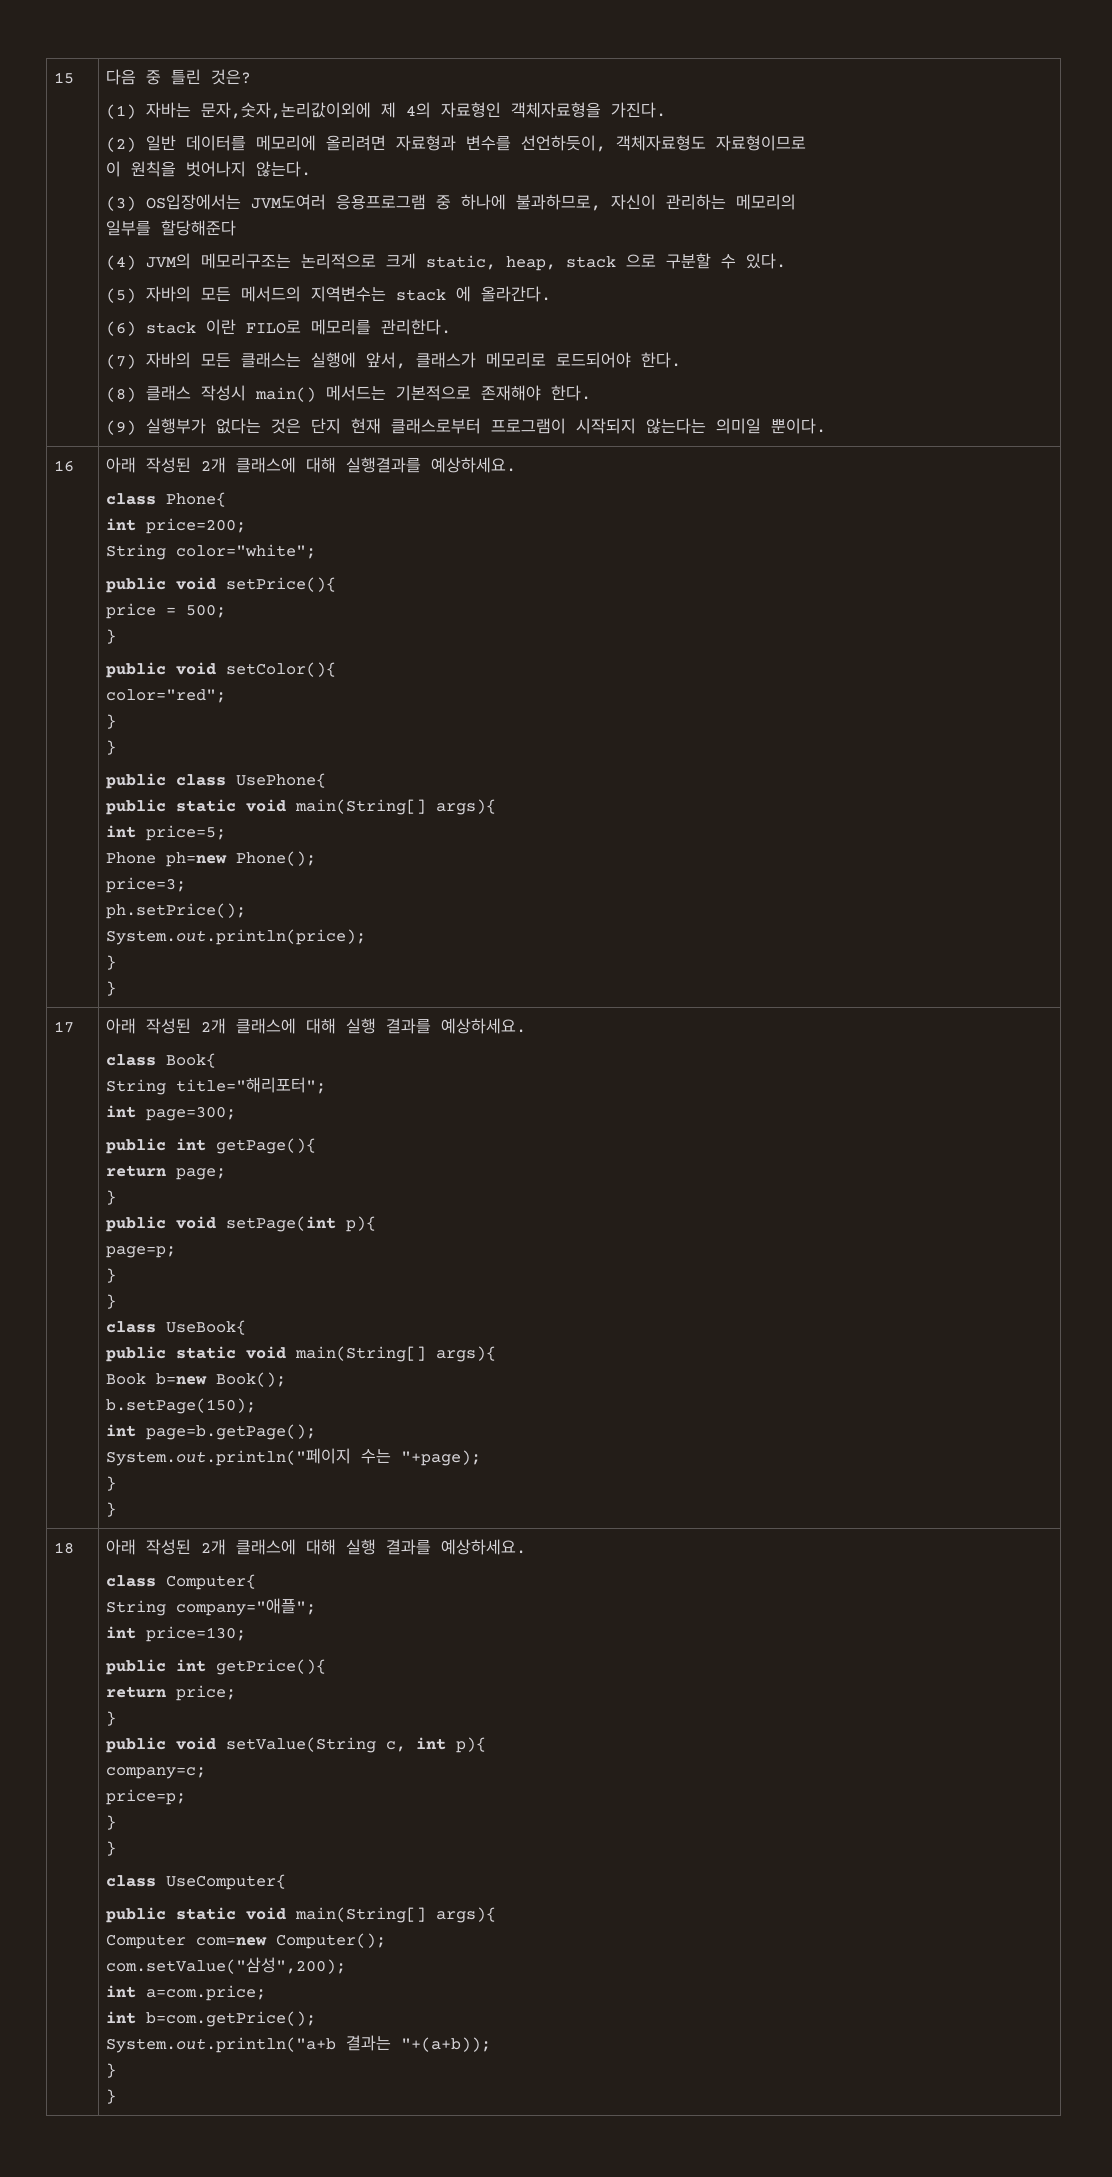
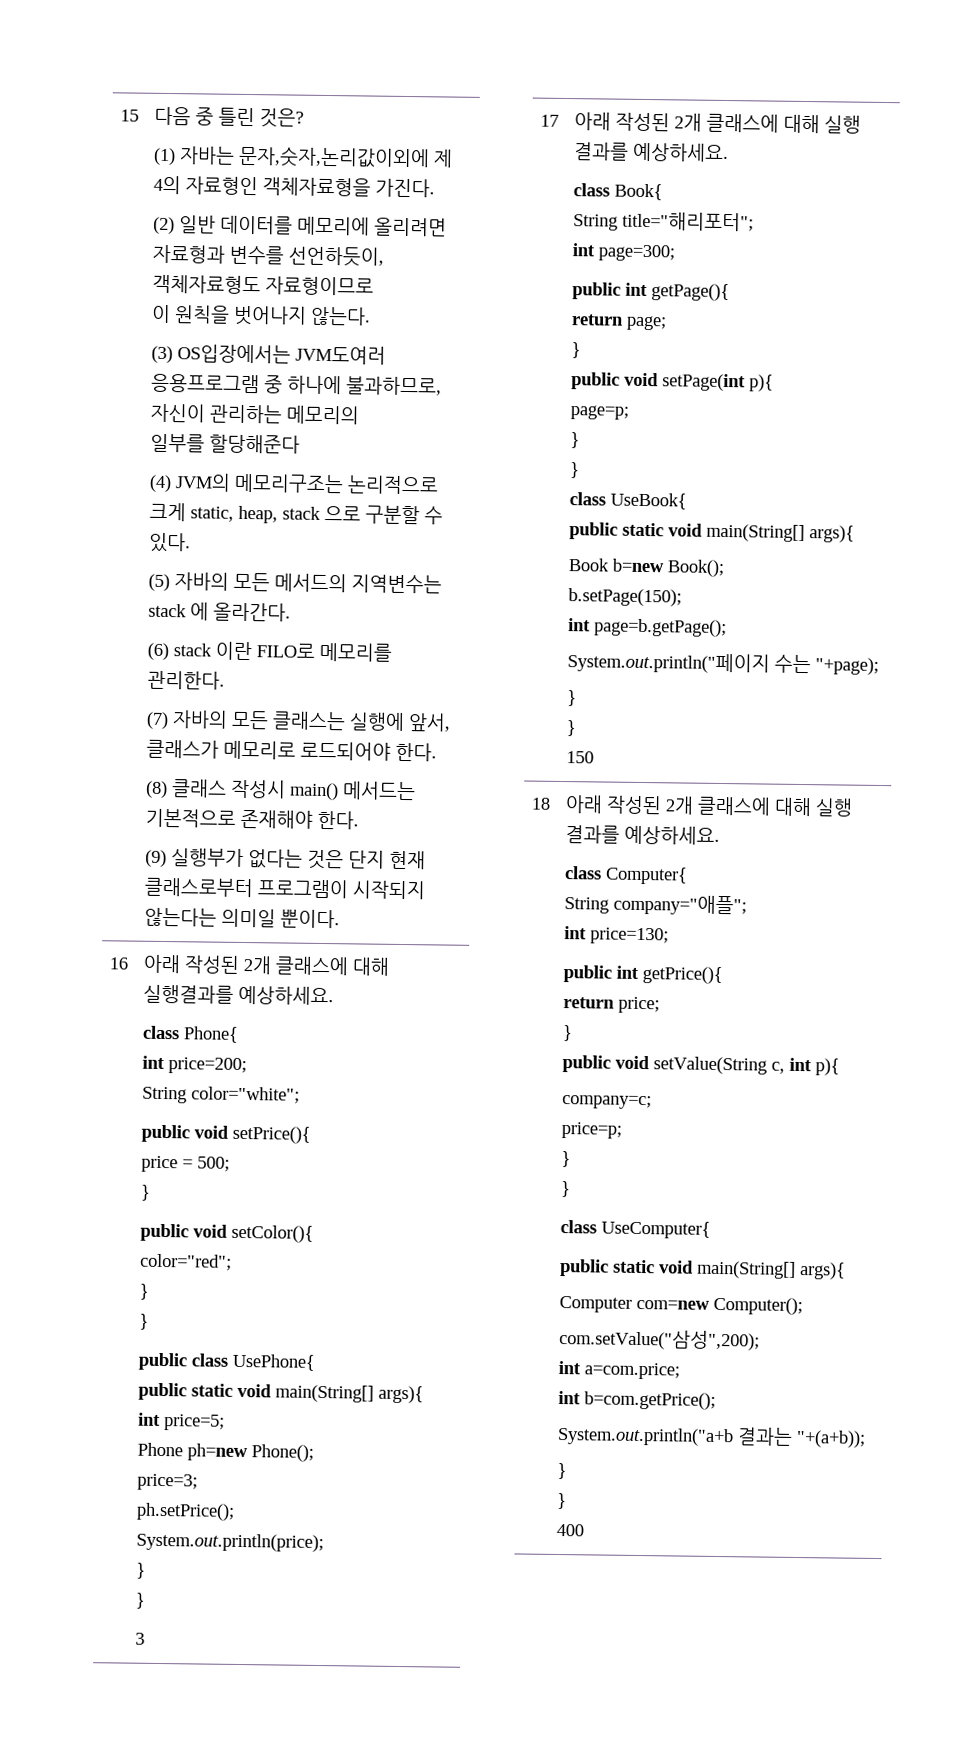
(117, 988) none -> [134,1632,145,1645] // 3
(117, 1509) none -> [565,751,594,764] // 150
(117, 2096) none -> [555,1523,584,1537] // 400

